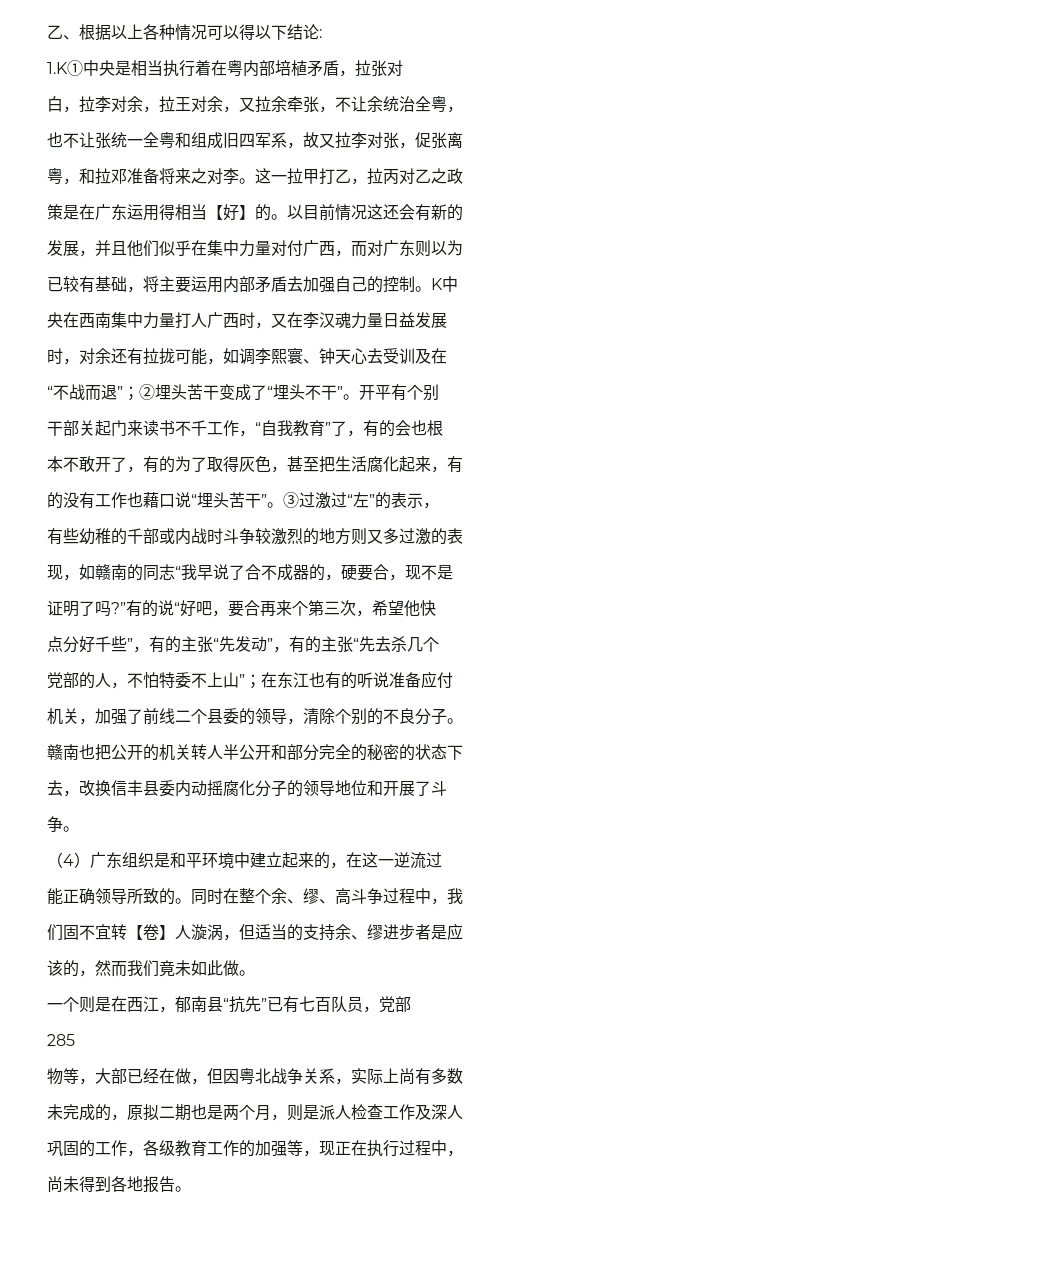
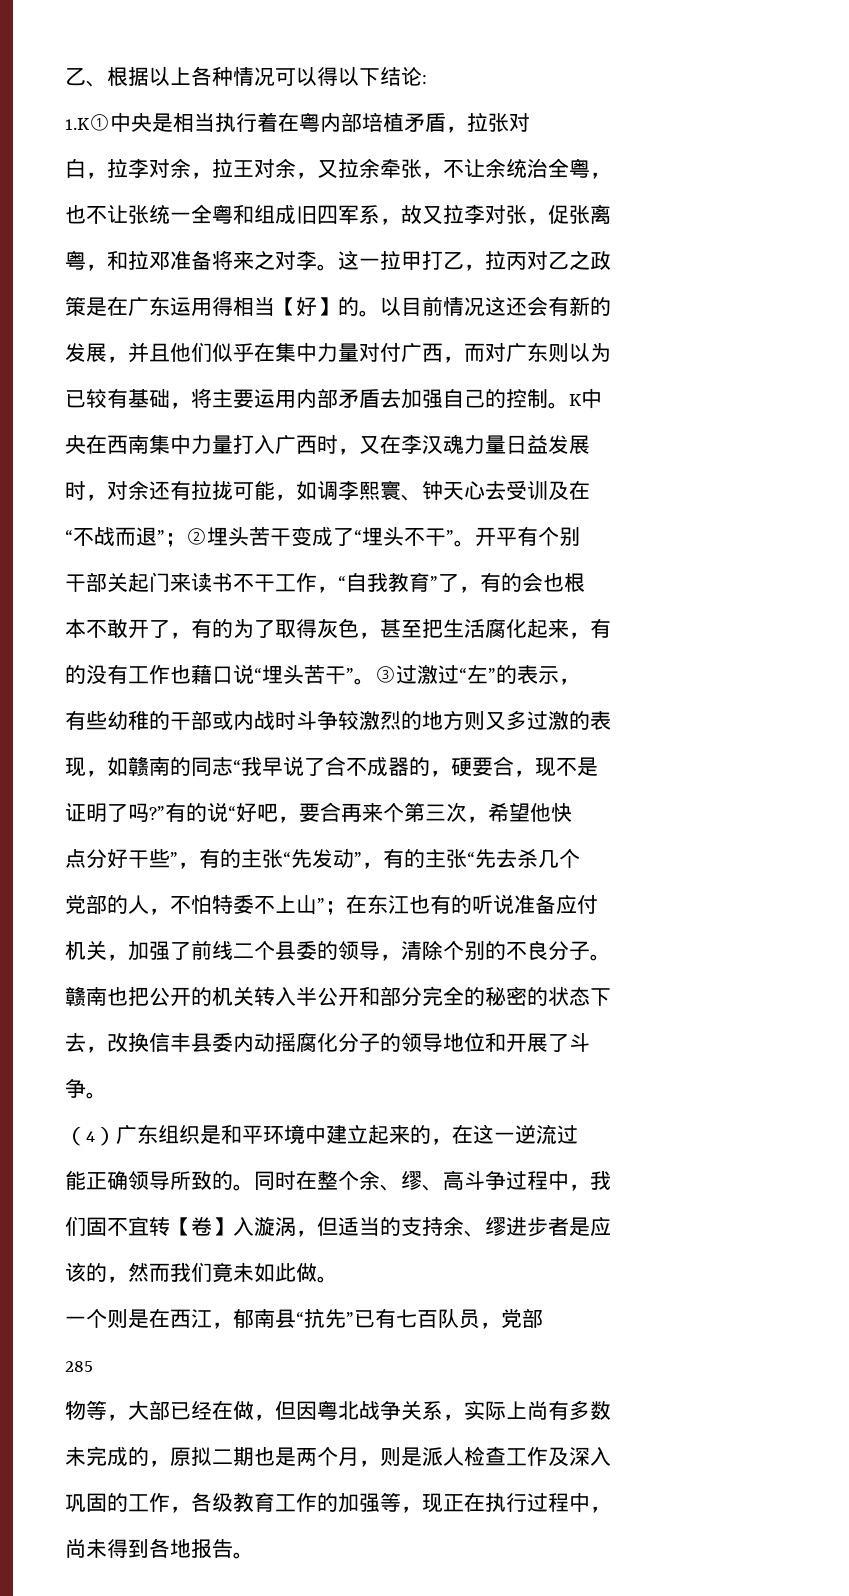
[191,313,207,328] 人 -> [254,435,275,454] 入
[191,420,207,436] 千 -> [254,574,275,592] 干
[127,528,143,544] 千 -> [170,712,191,730] 干
[95,636,111,652] 千 -> [128,850,149,868] 干
[207,745,223,760] 人 -> [275,987,296,1006] 入
[175,925,191,940] 人 -> [233,1217,254,1236] 入
[447,1105,463,1120] 人 -> [590,1447,611,1466] 入

